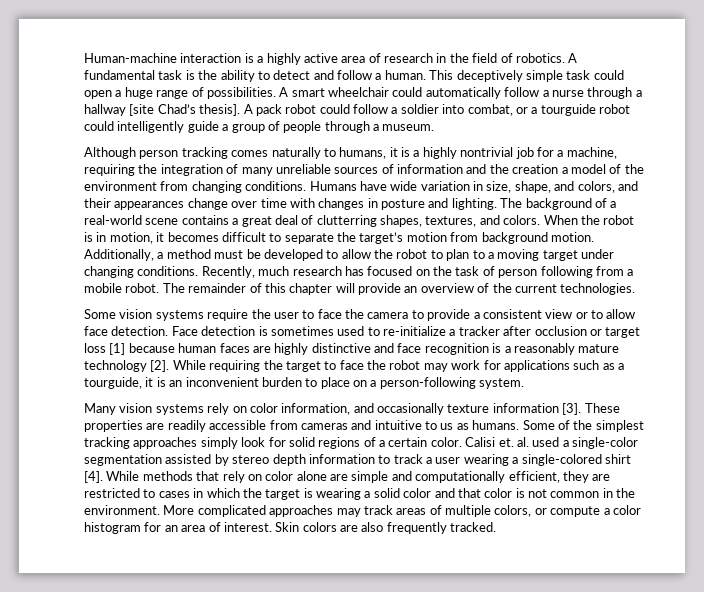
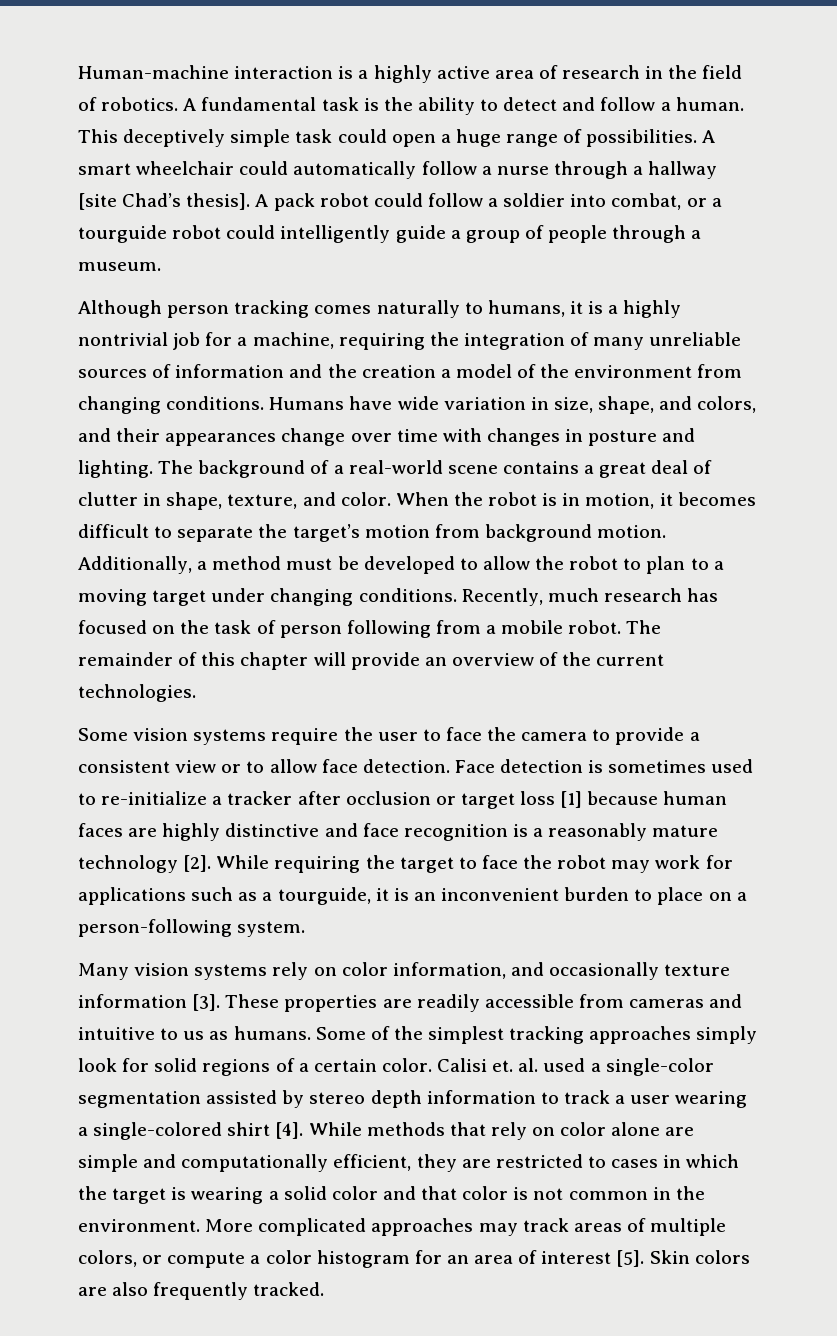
[316,215,541,227] clutterring shapes, textures, and colors. -> [78,492,391,510] clutter in shape, texture, and color.
[223,522,272,532] interest. -> [541,1250,645,1267] interest [5].

